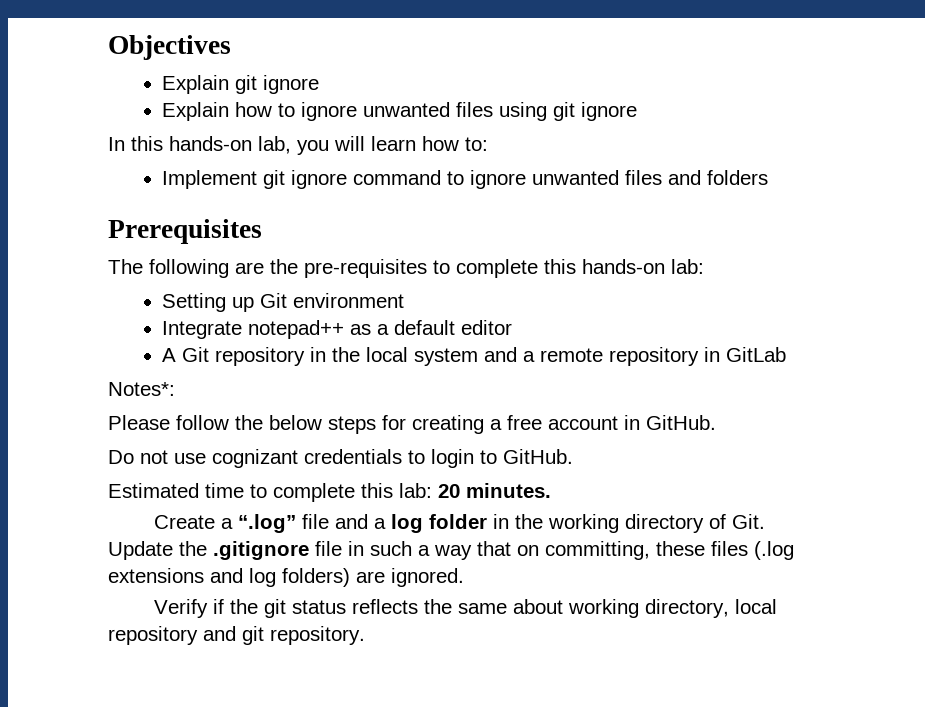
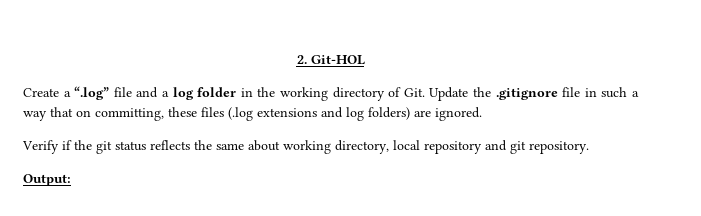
[108,35,231,60] [162,75,320,94] [162,102,638,121] [108,136,488,155] [162,170,769,189] [108,219,262,244] [108,259,704,278] [162,293,405,312] [162,320,513,339] [162,347,787,366] [108,382,175,396] [108,415,716,434] [108,449,573,468] [108,483,551,502] Objectives // Explain git ignore // Explain how to ignore unwanted files using git ignore // In this hands-on lab, you will learn how to: // Implement git ignore command to ignore unwanted files and folders // Prerequisites // The following are the pre-requisites to complete this hands-on lab: // Setting up Git environment // Integrate notepad++ as a default editor // A Git repository in the local system and a remote repository in GitLab // Notes*: // Please follow the below steps for creating a free account in GitHub. // Do not use cognizant credentials to login to GitHub. // Estimated time to complete this lab: 20 minutes. -> [296,55,365,65] 2. Git-HOL
(365, 635) none -> [23,174,71,186] // Output:

